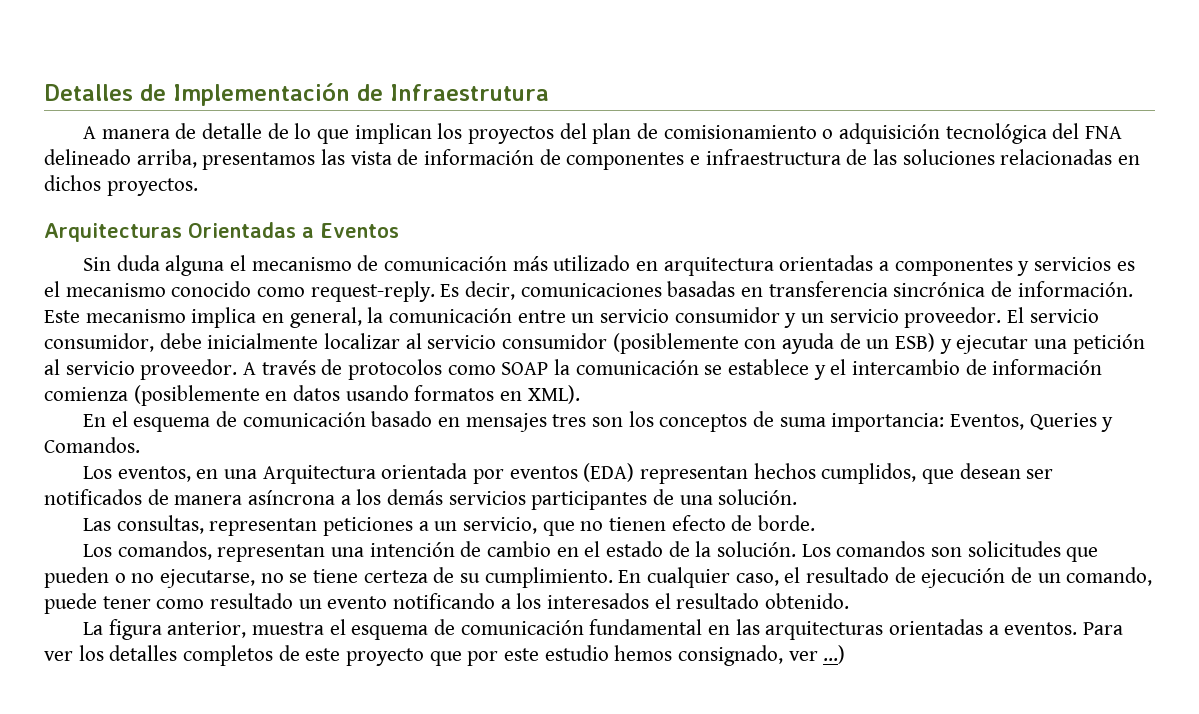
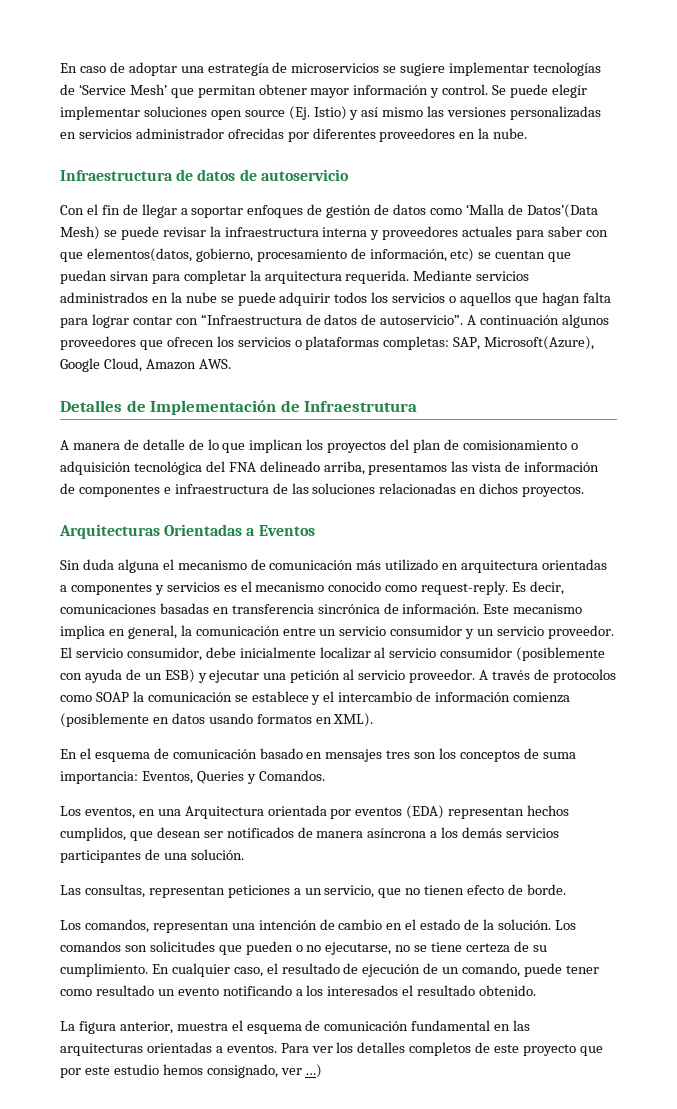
(44, 92) none -> [60,62,602,76] [60,84,587,98] [60,106,602,120] [60,128,528,142] [60,169,349,181] [60,204,598,218] [60,226,608,240] [60,248,572,262] [60,270,530,284] [60,292,611,306] [60,314,610,328] [60,336,595,350] [60,358,231,372] En caso de adoptar una estrategía de microservicios se sugiere implementar tecnologías de ‘Service Mesh’ que permitan obtener mayor información y control. Se puede elegír implementar soluciones open source (Ej. Istio) y así mismo las versiones personalizadas en servicios administrador ofrecidas por diferentes proveedores en la nube. // Infraestructura de datos de autoservicio // Con el fin de llegar a soportar enfoques de gestión de datos como ‘Malla de Datos’(Data Mesh) se puede revisar la infraestructura interna y proveedores actuales para saber con que elementos(datos, gobierno, procesamiento de información, etc) se cuentan que puedan sirvan para completar la arquitectura requerida. Mediante servicios administrados en la nube se puede adquirir todos los servicios o aquellos que hagan falta para lograr contar con “Infraestructura de datos de autoservicio”. A continuación algunos proveedores que ofrecen los servicios o plataformas completas: SAP, Microsoft(Azure), Google Cloud, Amazon AWS. //

